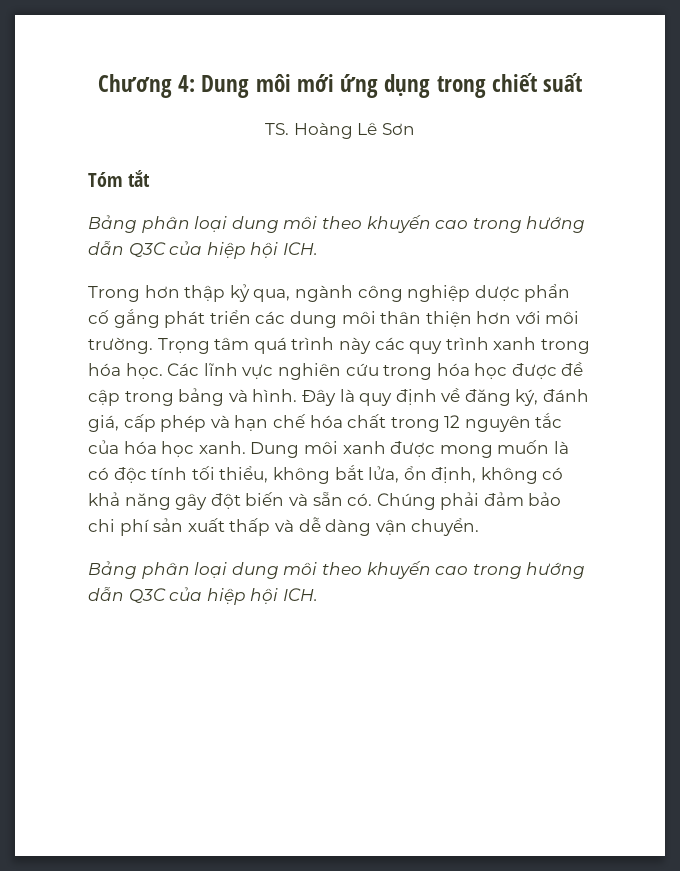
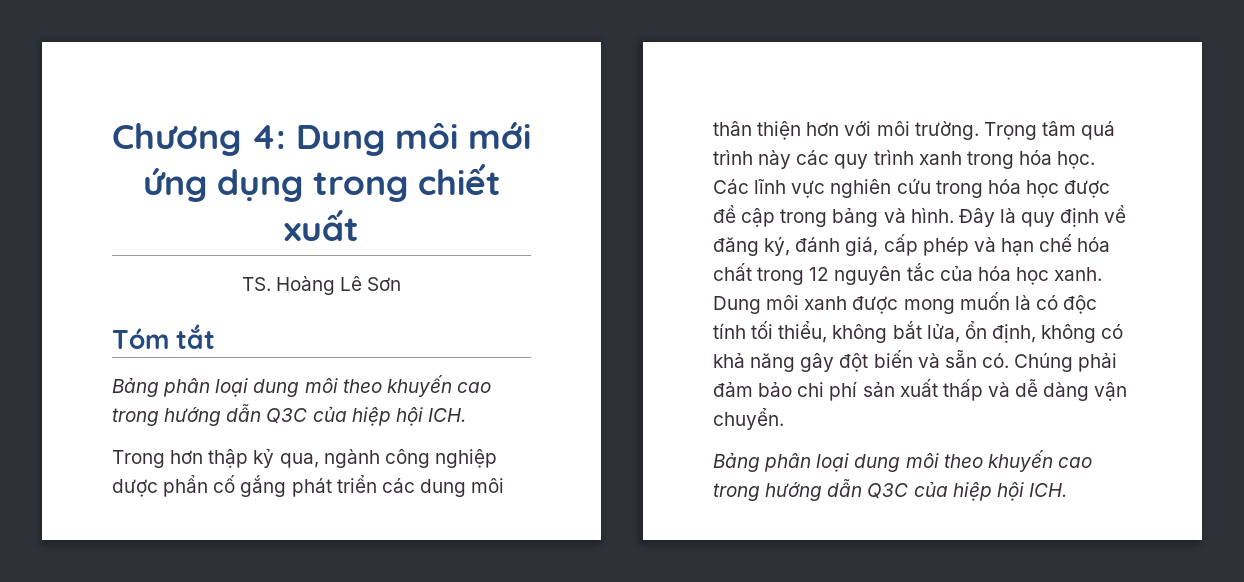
[542,73,582,92] suất -> [284,210,359,241] xuất

